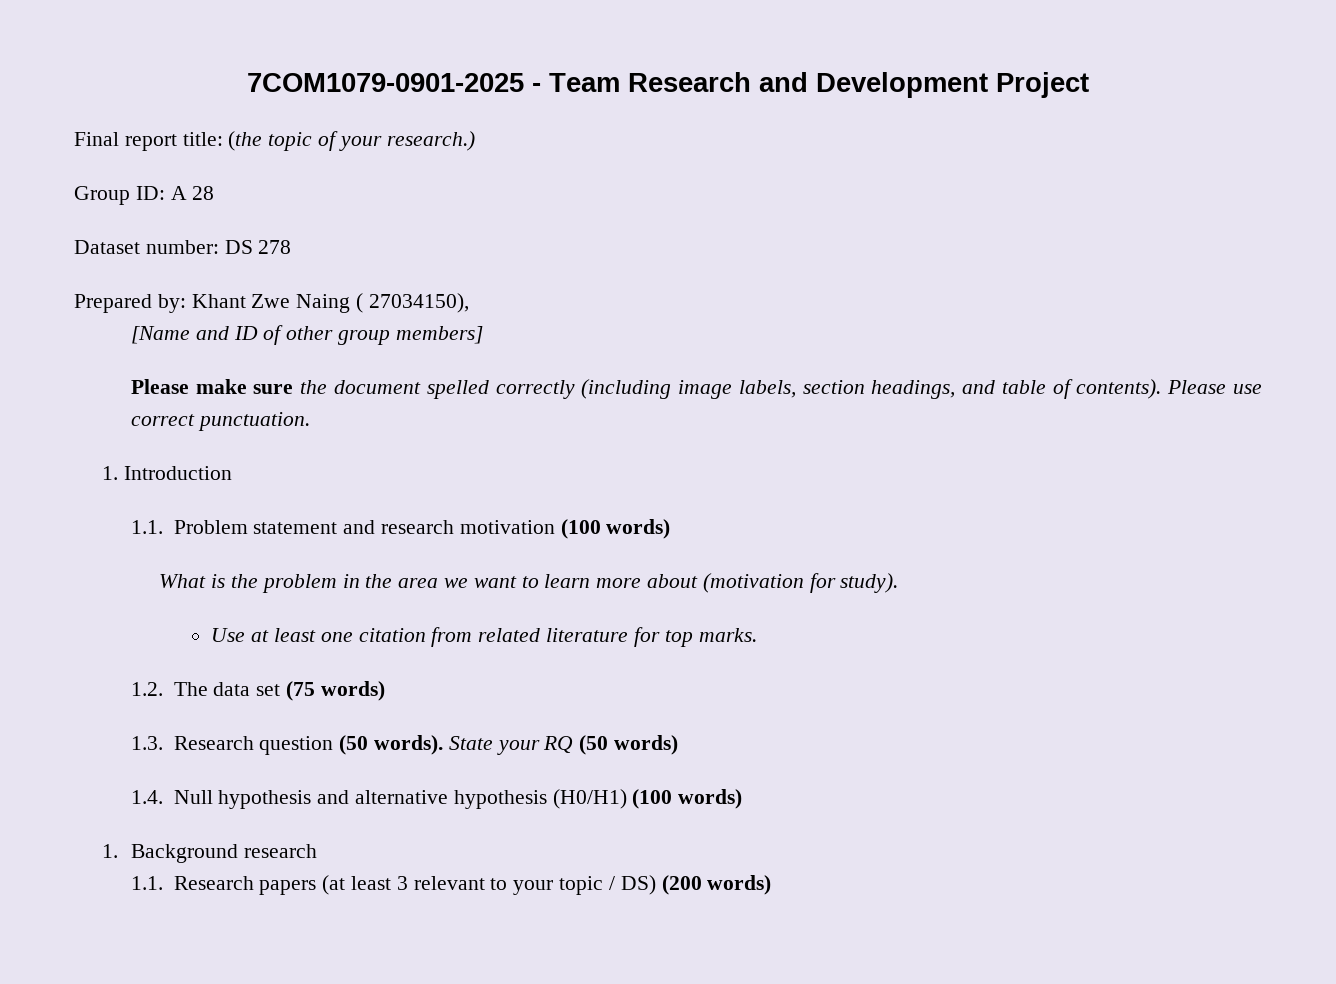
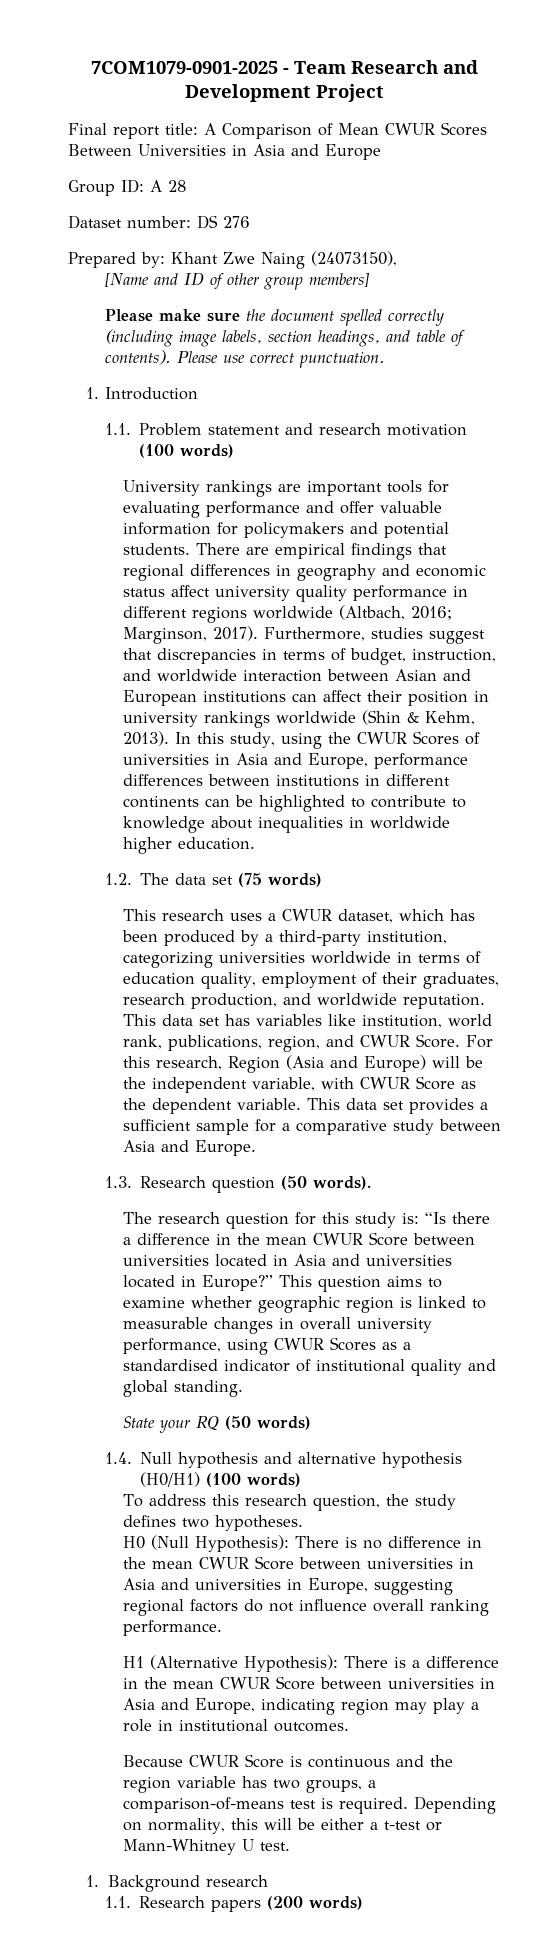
[228,131,475,151] (the topic of your research.) -> [204,122,487,139] [68,144,381,160] A Comparison of Mean CWUR Scores Between Universities in Asia and Europe
[258,240,292,254] 278 -> [223,216,250,228] 276
[356,293,469,313] ( 27034150), -> [311,251,397,266] (24073150),
[159,573,899,593] [211,627,757,647] What is the problem in the area we want to learn more about (motivation for study). // Use at least one citation from related literature for top marks. -> [122,480,449,497] [122,501,442,518] [122,522,449,538] [122,543,447,560] [122,564,486,581] [122,585,468,602] [122,605,452,623] [122,626,485,644] [122,648,496,665] [122,669,471,682] [122,690,489,706] [122,710,475,728] [122,731,480,749] [122,753,468,769] [122,774,450,787] [122,795,466,812] [122,816,450,833] [122,837,255,854] University rankings are important tools for evaluating performance and offer valuable information for policymakers and potential students. There are empirical findings that regional differences in geography and economic status affect university quality performance in different regions worldwide (Altbach, 2016; Marginson, 2017). Furthermore, studies suggest that discrepancies in terms of budget, instruction, and worldwide interaction between Asian and European institutions can affect their position in university rankings worldwide (Shin & Kehm, 2013). In this study, using the CWUR Scores of universities in Asia and Europe, performance differences between institutions in different continents can be highlighted to contribute to knowledge about inequalities in worldwide higher education.
(385, 691) none -> [122,909,475,923] [121,930,447,946] [122,951,481,968] [122,972,499,989] [122,993,485,1009] [122,1014,492,1028] [122,1034,493,1052] [122,1055,483,1073] [122,1076,476,1093] [122,1098,488,1114] [122,1119,501,1135] [122,1140,256,1156] // This research uses a CWUR dataset, which has been produced by a third-party institution, categorizing universities worldwide in terms of education quality, employment of their graduates, research production, and worldwide reputation. This data set has variables like institution, world rank, publications, region, and CWUR Score. For this research, Region (Asia and Europe) will be the independent variable, with CWUR Score as the dependent variable. This data set provides a sufficient sample for a comparative study between Asia and Europe.
(444, 745) none -> [122,1212,490,1229] [122,1232,475,1246] [122,1254,452,1267] [122,1275,442,1292] [122,1296,486,1313] [122,1317,432,1334] [122,1337,411,1355] [122,1359,496,1376] [122,1380,243,1397] // The research question for this study is: “Is there a difference in the mean CWUR Score between universities located in Asia and universities located in Europe?” This question aims to examine whether geographic region is linked to measurable changes in overall university performance, using CWUR Scores as a standardised indicator of institutional quality and global standing. //
(743, 799) none -> [122,1494,456,1511] [122,1515,303,1531] [122,1535,482,1552] [122,1556,474,1570] [122,1578,453,1595] [122,1599,489,1616] [122,1620,222,1636] [122,1655,499,1672] [122,1676,495,1690] [122,1698,479,1715] [122,1719,349,1732] [122,1754,453,1768] [122,1776,376,1793] [122,1796,496,1814] [122,1818,442,1834] [122,1839,290,1855] // To address this research question, the study defines two hypotheses. // H0 (Null Hypothesis): There is no difference in the mean CWUR Score between universities in Asia and universities in Europe, suggesting regional factors do not influence overall ranking performance. // H1 (Alternative Hypothesis): There is a difference in the mean CWUR Score between universities in Asia and Europe, indicating region may play a role in institutional outcomes. // Because CWUR Score is continuous and the region variable has two groups, a comparison-of-means test is required. Depending on normality, this will be either a t-test or Mann-Whitney U test.
[322,875,656,895] (at least 3 relevant to your topic / DS) -> (261, 1906) none

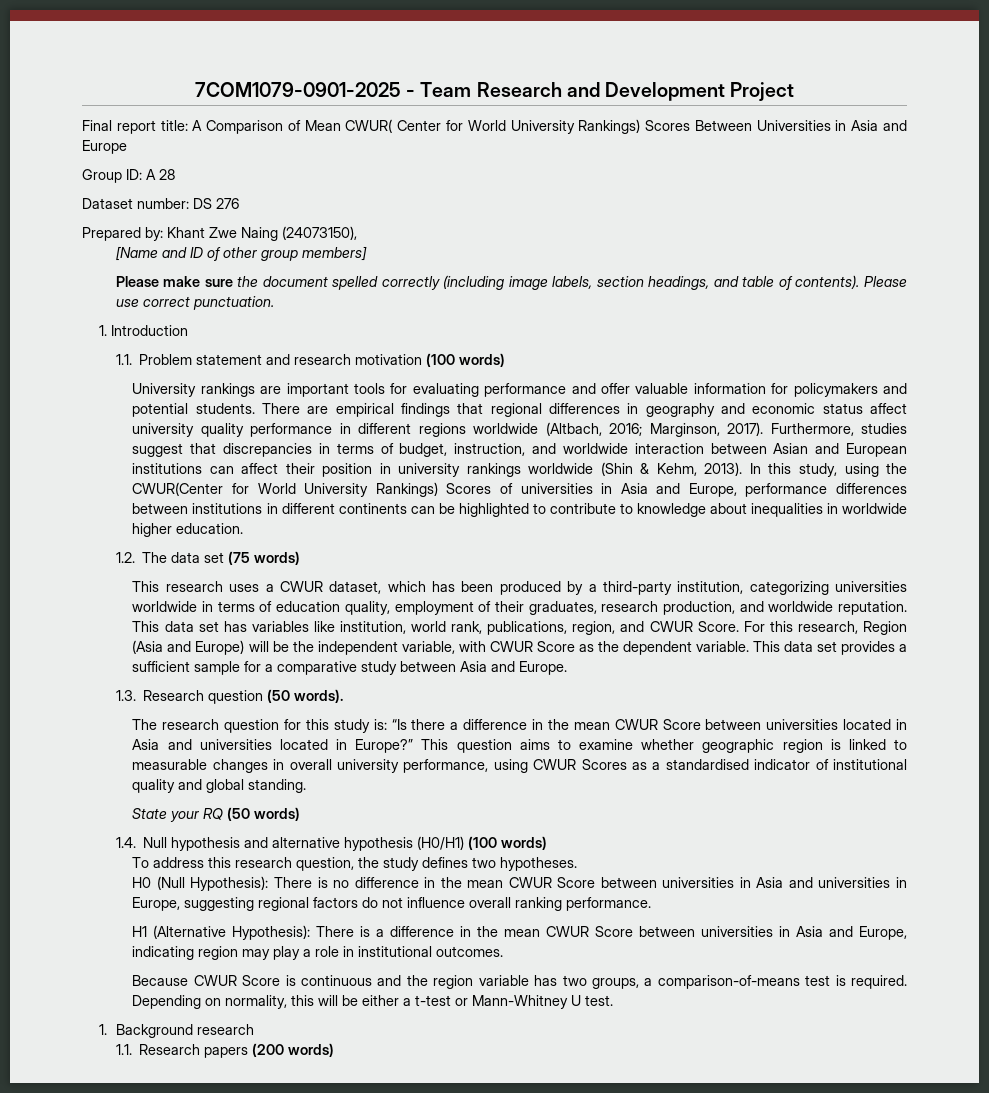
[385,123,435,135] CWUR -> [345,119,641,134] CWUR( Center for World University Rankings)
[356,732,407,744] CWUR -> [132,482,438,497] CWUR(Center for World University Rankings)

